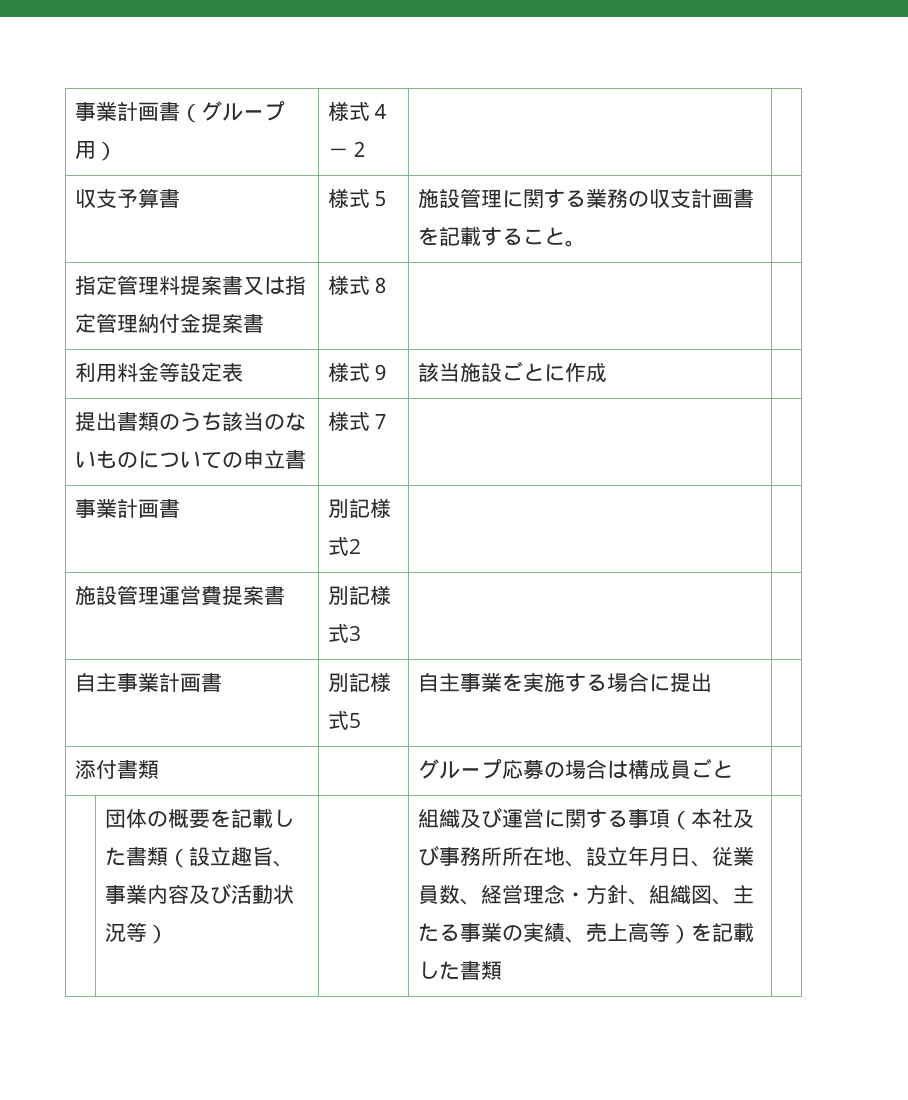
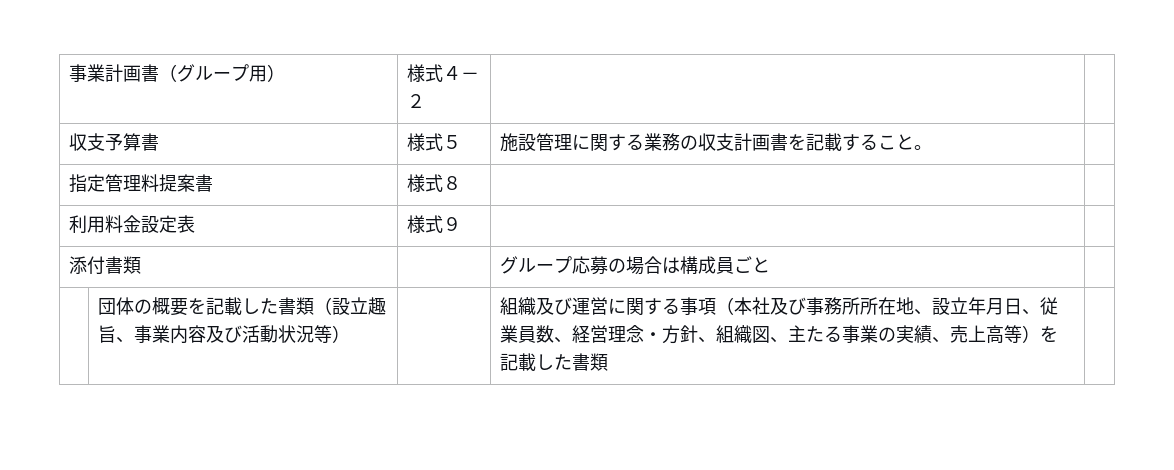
[243,276,307,295] [75,313,265,333] 又は指定管理納付金提案書 -> (214, 183) none
[159,362,181,382] 等 -> (142, 224) none
[418,361,608,382] [75,411,307,432] [75,449,307,469] [328,411,392,431] [75,498,181,518] [328,498,392,518] [328,537,362,556] [75,585,286,606] [328,585,392,605] [328,624,362,643] [75,672,223,692] [328,672,392,692] [328,711,362,730] [418,672,713,693] 該当施設ごとに作成 | // 提出書類のうち該当のないものについての申立書 | 様式７ | | // 事業計画書 | 別記様式2 | | // 施設管理運営費提案書 | 別記様式3 | | // 自主事業計画書 | 別記様式5 | 自主事業を実施する場合に提出 -> (462, 224) none

